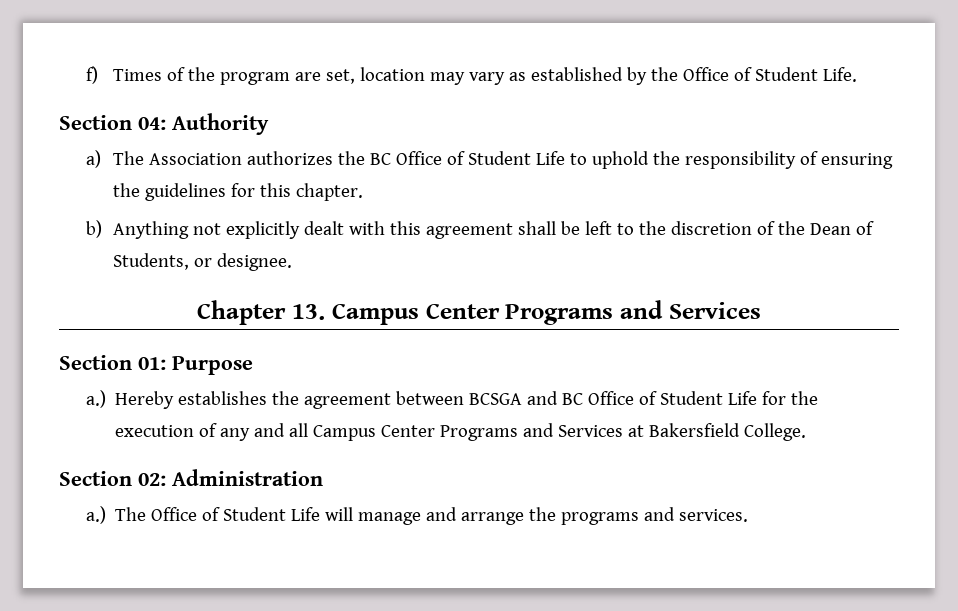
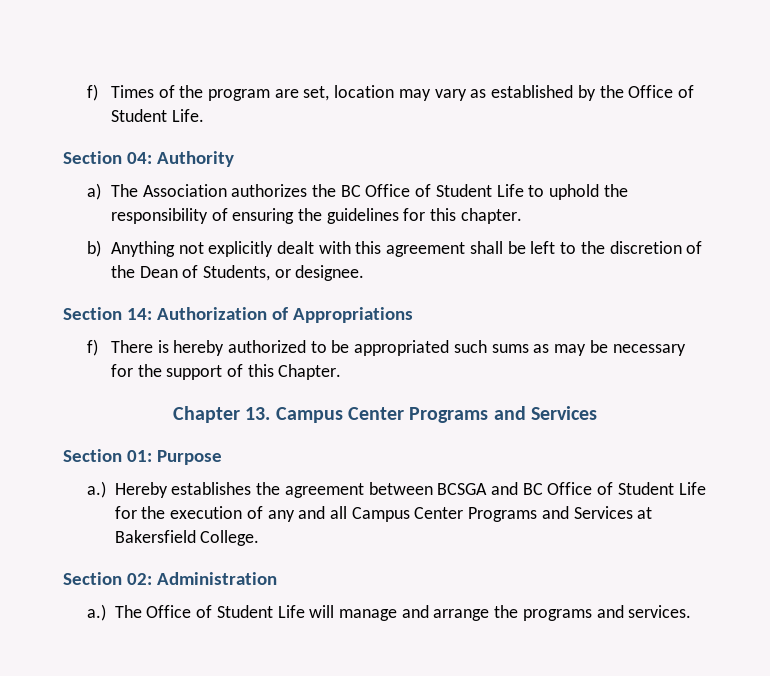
(292, 262) none -> [63,307,413,323] [86,339,686,356] [110,364,342,380] // Section 14: Authorization of Appropriations // f) There is hereby authorized to be appropriated such sums as may be necessary for the support of this Chapter.

